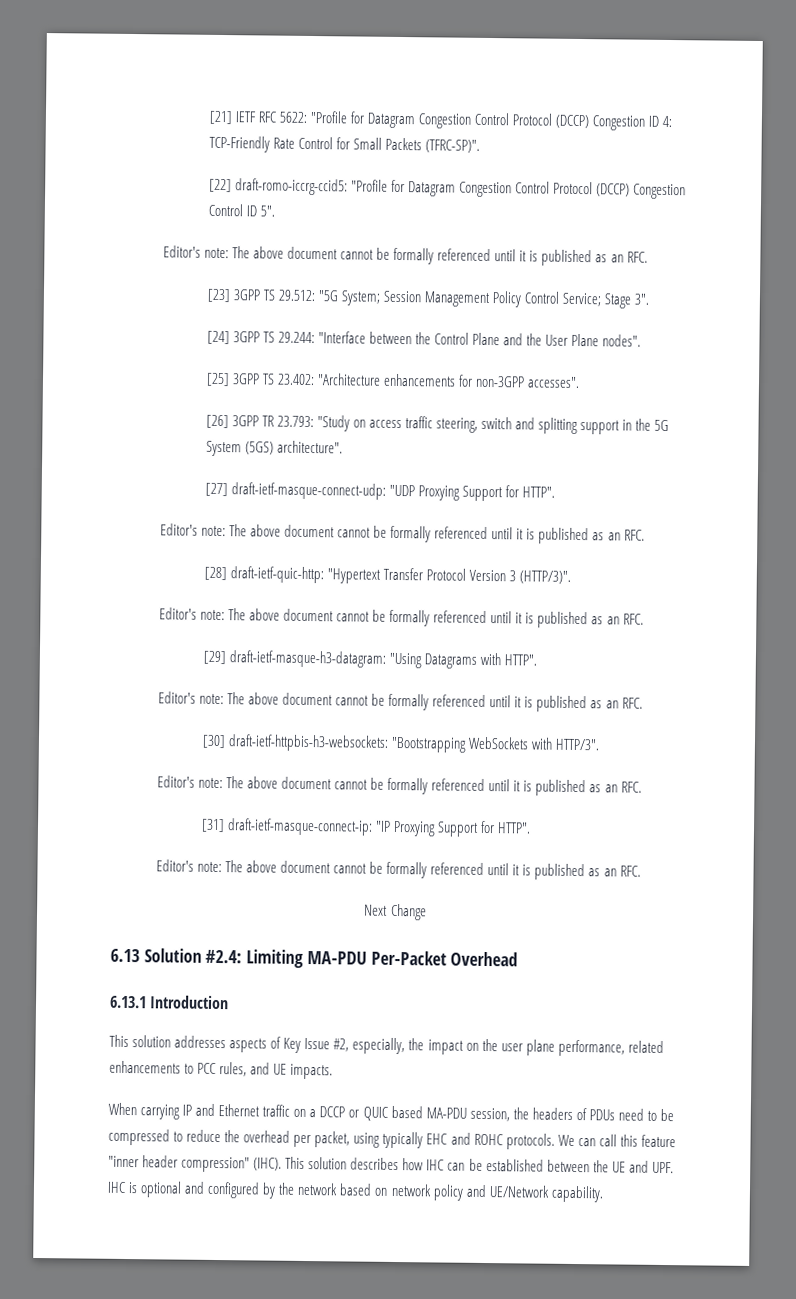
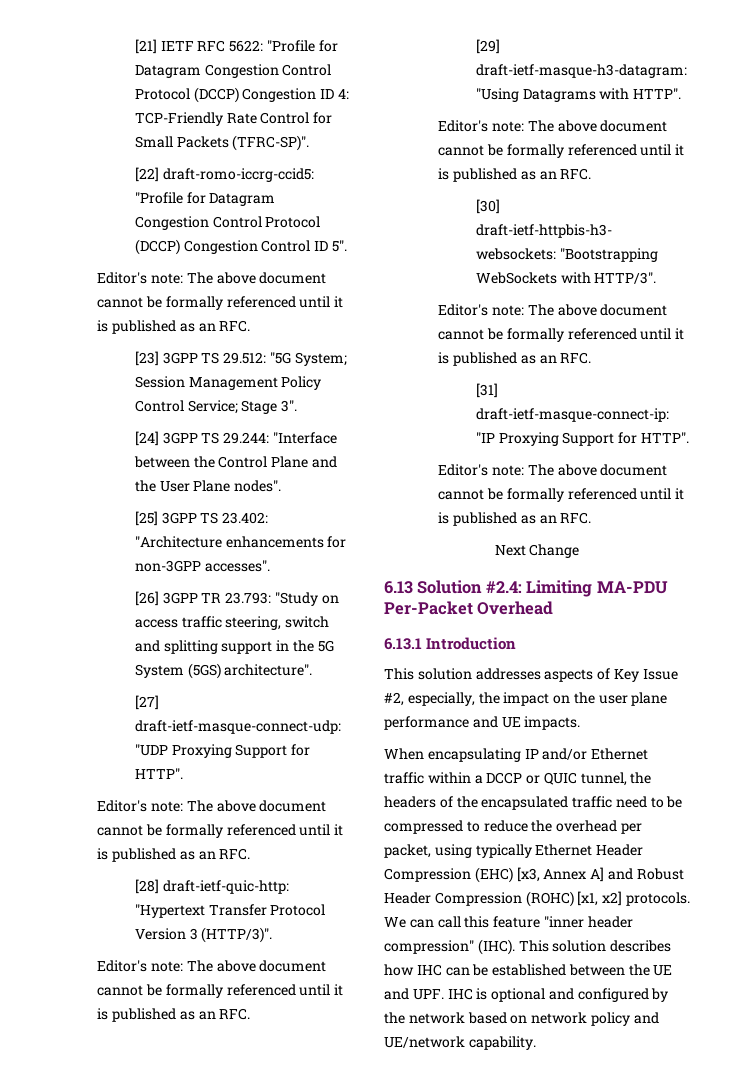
[557,1039,664,1057] [109,1060,248,1077] performance, related enhancements to PCC rules, -> [384,716,469,730] performance
[140,1103,216,1120] carrying IP and -> [427,748,588,762] encapsulating IP and/or
[293,1108,307,1118] on -> [427,772,471,784] within
[390,1105,615,1122] based MA-PDU session, the headers of PDUs -> [580,772,652,786] [384,796,613,810] tunnel, the headers of the encapsulated traffic
[426,1132,503,1146] EHC and ROHC -> [535,844,644,856] [384,867,684,883] [384,891,623,907] Ethernet Header Compression (EHC) [x3, Annex A] and Robust Header Compression (ROHC) [x1, x2]
[488,1185,550,1198] UE/Network -> [384,1036,465,1048] UE/network

